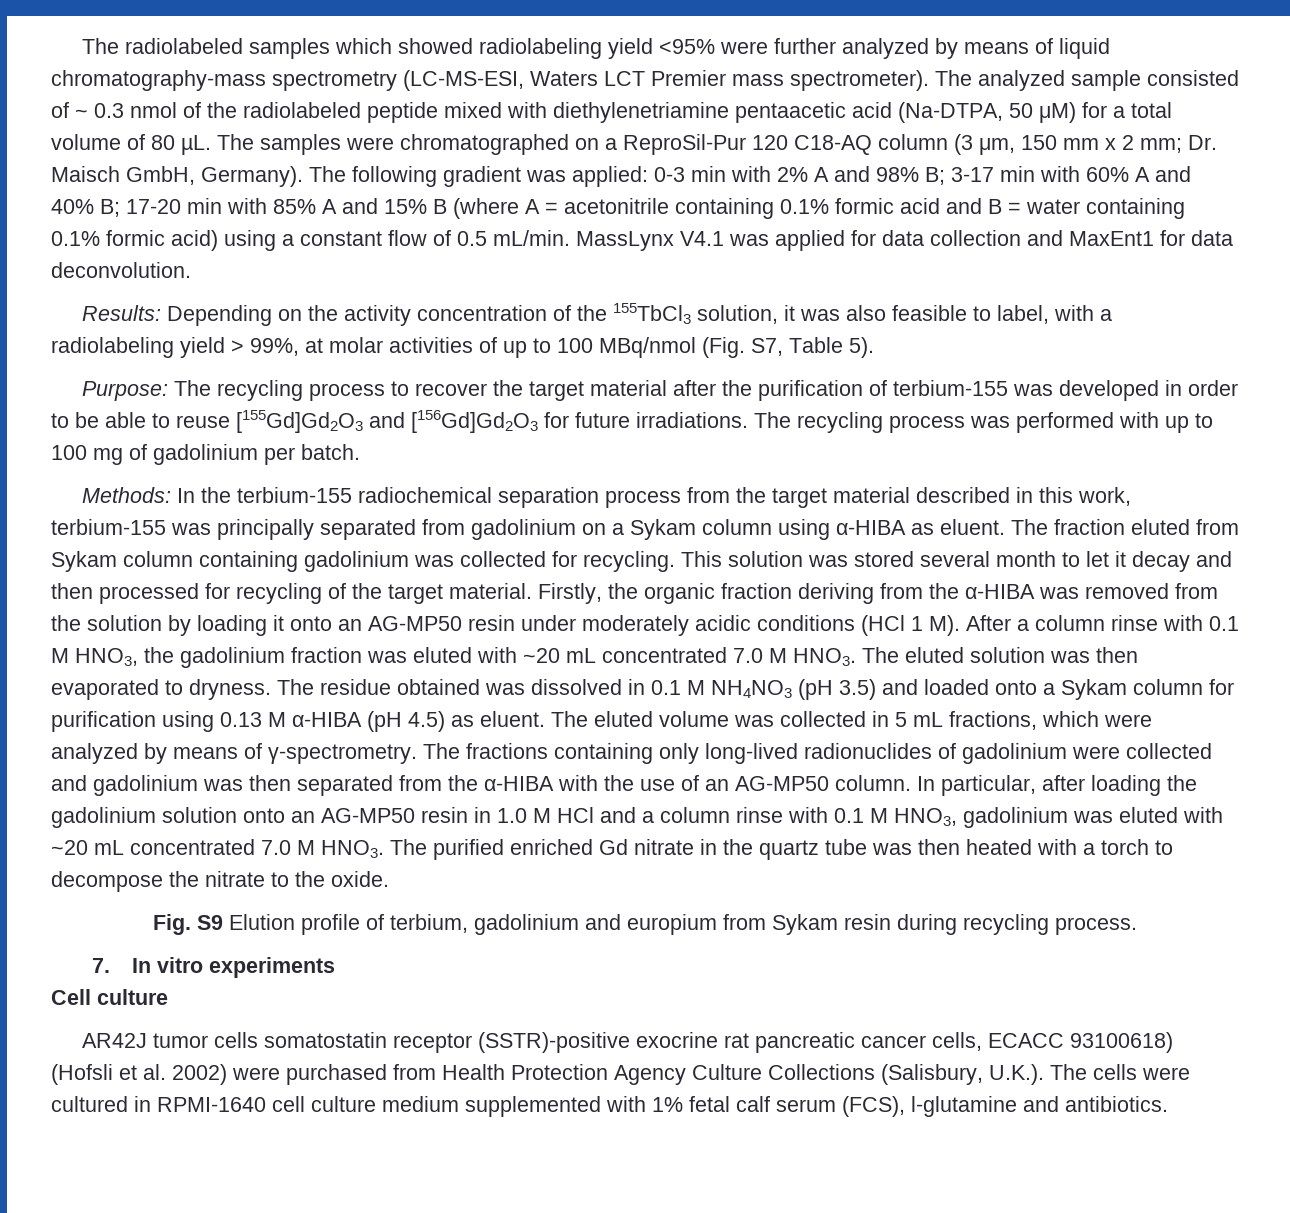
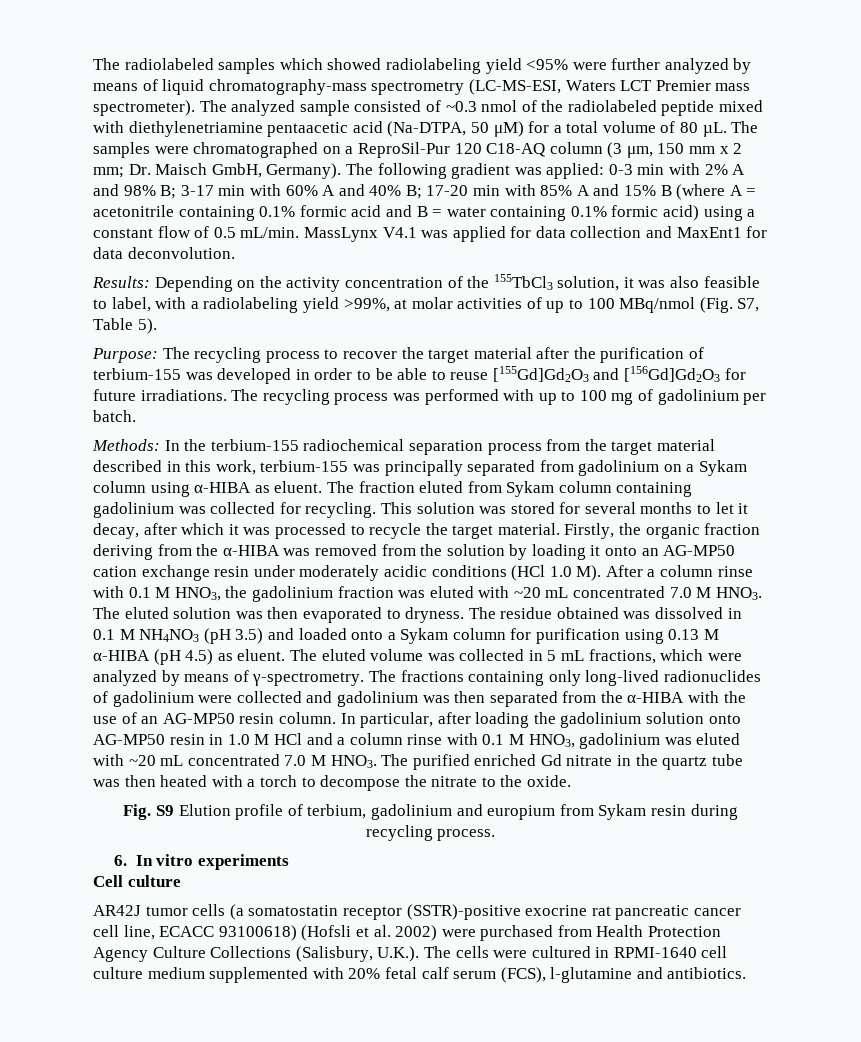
[75,103,124,118] ~ 0.3 -> [445,101,477,112] ~0.3
[231,338,299,356] > 99%, -> [343,298,390,312] >99%,
[920,551,1232,572] [51,583,346,604] several month to let it decay and then processed for recycling of -> [559,502,749,514] [93,523,422,539] for several months to let it decay, after which it was processed to recycle
(462, 623) none -> [93,565,210,581] cation exchange
[911,616,923,631] 1 -> [549,566,572,577] 1.0
(829, 783) none -> [239,713,275,724] resin
[291,811,315,823] an -> (741, 719) none
[91,958,110,973] 7. -> [114,855,128,866] 6.
(258, 1040) none -> [229,904,244,920] (a
[931,1032,982,1051] cells, -> [93,925,155,940] cell line,
[652,1097,683,1112] 1% -> [348,968,381,979] 20%

